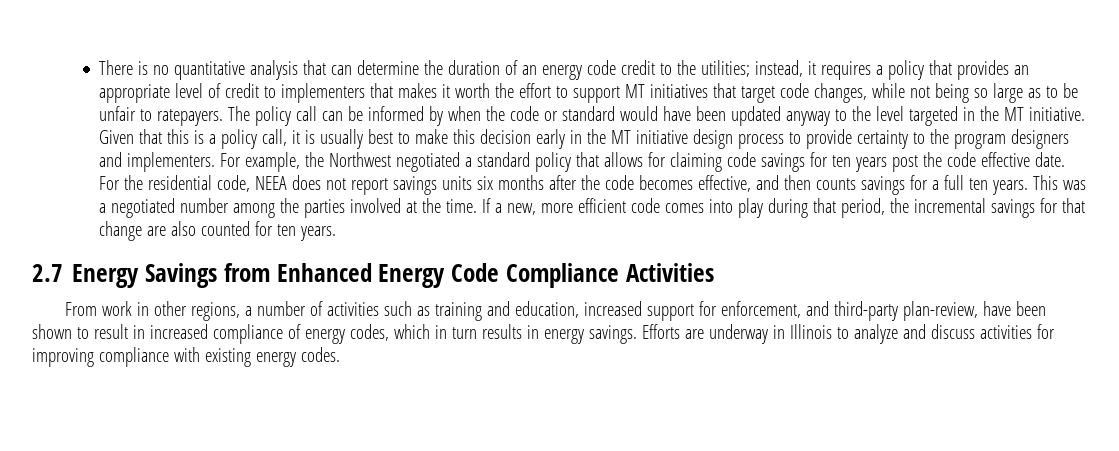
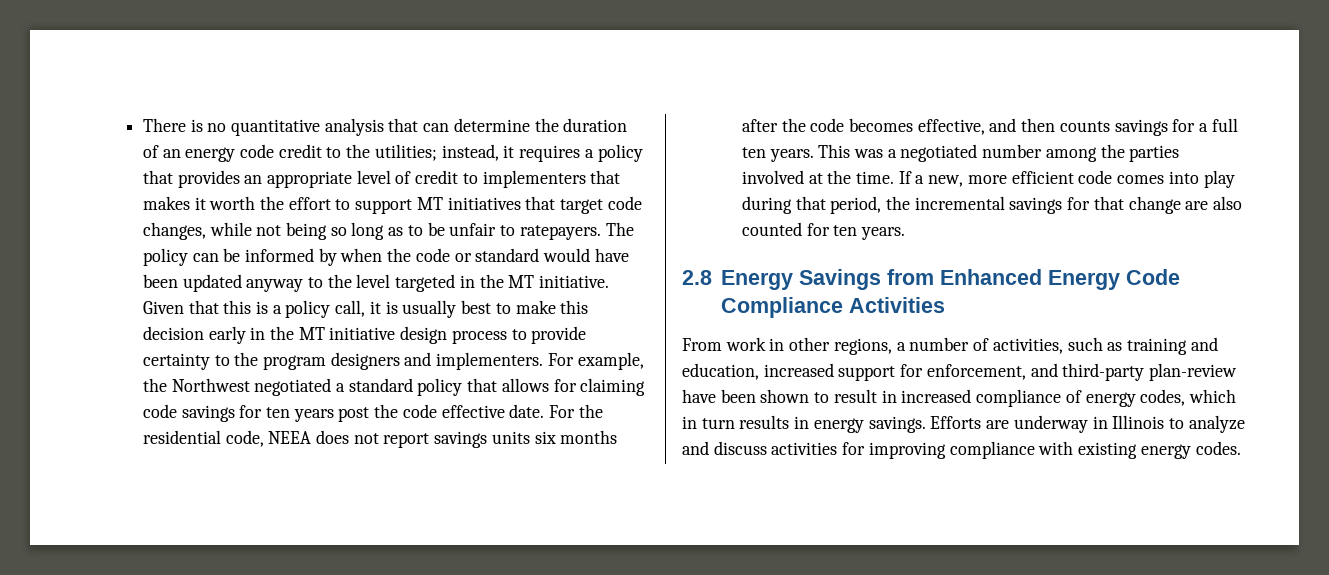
[993,83,1024,103] large -> [351,222,385,240] long
[296,106,318,121] call -> (188, 257) none
[32,264,63,282] 2.7 -> [682,270,712,285] 2.8
[327,302,380,316] activities -> [992,338,1063,354] activities,
[903,301,979,321] plan-review, -> [1149,363,1238,381] plan-review

